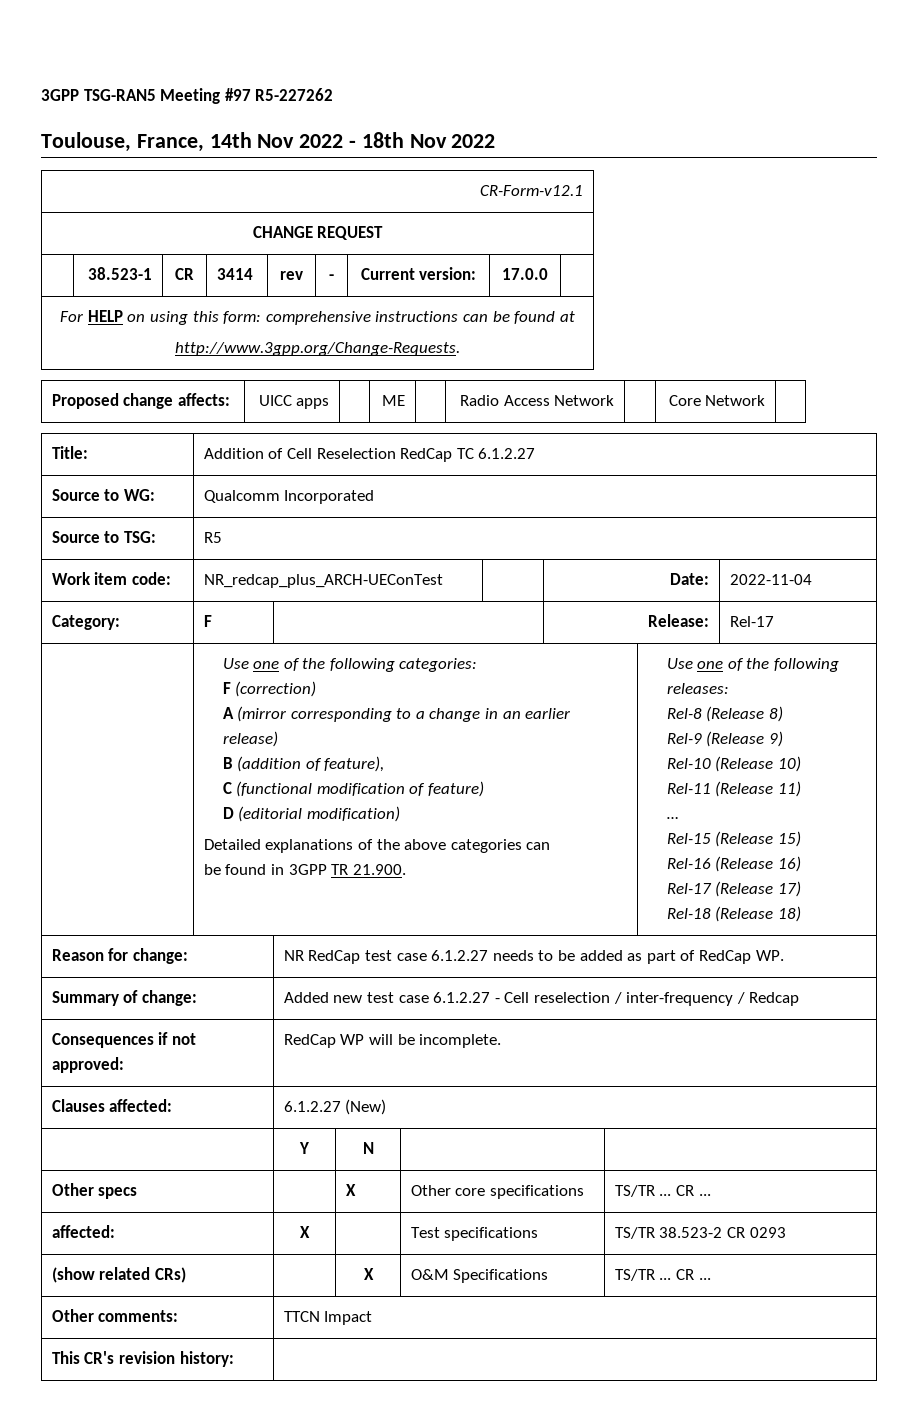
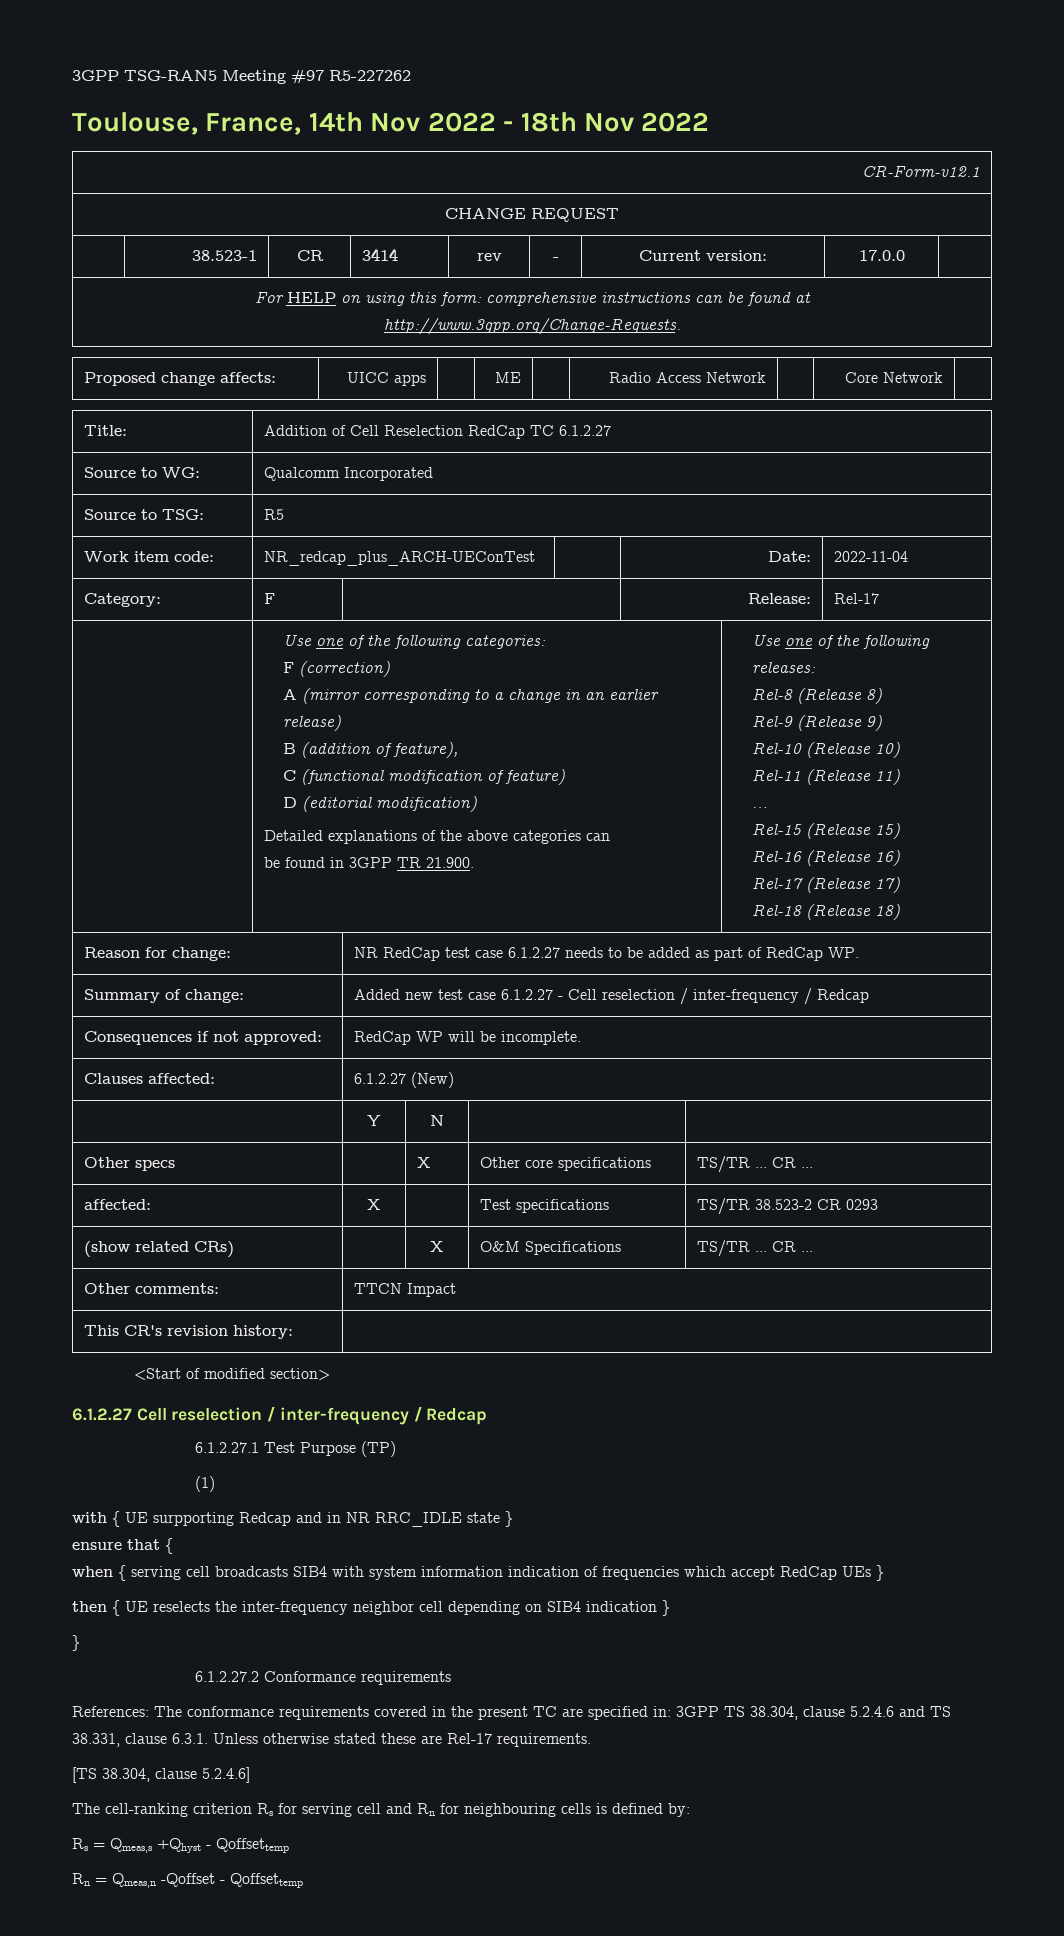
(234, 1359) none -> [133,1368,330,1381] [72,1406,488,1425] [195,1441,397,1457] [195,1476,216,1492] [72,1511,513,1527] [72,1538,173,1554] [72,1565,884,1581] [72,1600,670,1616] [72,1635,80,1651] [195,1671,452,1685] [72,1706,951,1720] [72,1733,591,1747] [72,1767,250,1783] [72,1803,690,1817] [72,1838,289,1853] [72,1873,303,1888] // <Start of modified section> // 6.1.2.27 Cell reselection / inter-frequency / Redcap // 6.1.2.27.1 Test Purpose (TP) // (1) // with { UE surpporting Redcap and in NR RRC_IDLE state } // ensure that { // when { serving cell broadcasts SIB4 with system information indication of frequencies which accept RedCap UEs } // then { UE reselects the inter-frequency neighbor cell depending on SIB4 indication } // } // 6.1.2.27.2 Conformance requirements // References: The conformance requirements covered in the present TC are specified in: 3GPP TS 38.304, clause 5.2.4.6 and TS 38.331, clause 6.3.1. Unless otherwise stated these are Rel-17 requirements. // [TS 38.304, clause 5.2.4.6] // The cell-ranking criterion Rs for serving cell and Rn for neighbouring cells is defined by: // Rs = Qmeas,s +Qhyst - Qoffsettemp // Rn = Qmeas,n -Qoffset - Qoffsettemp

